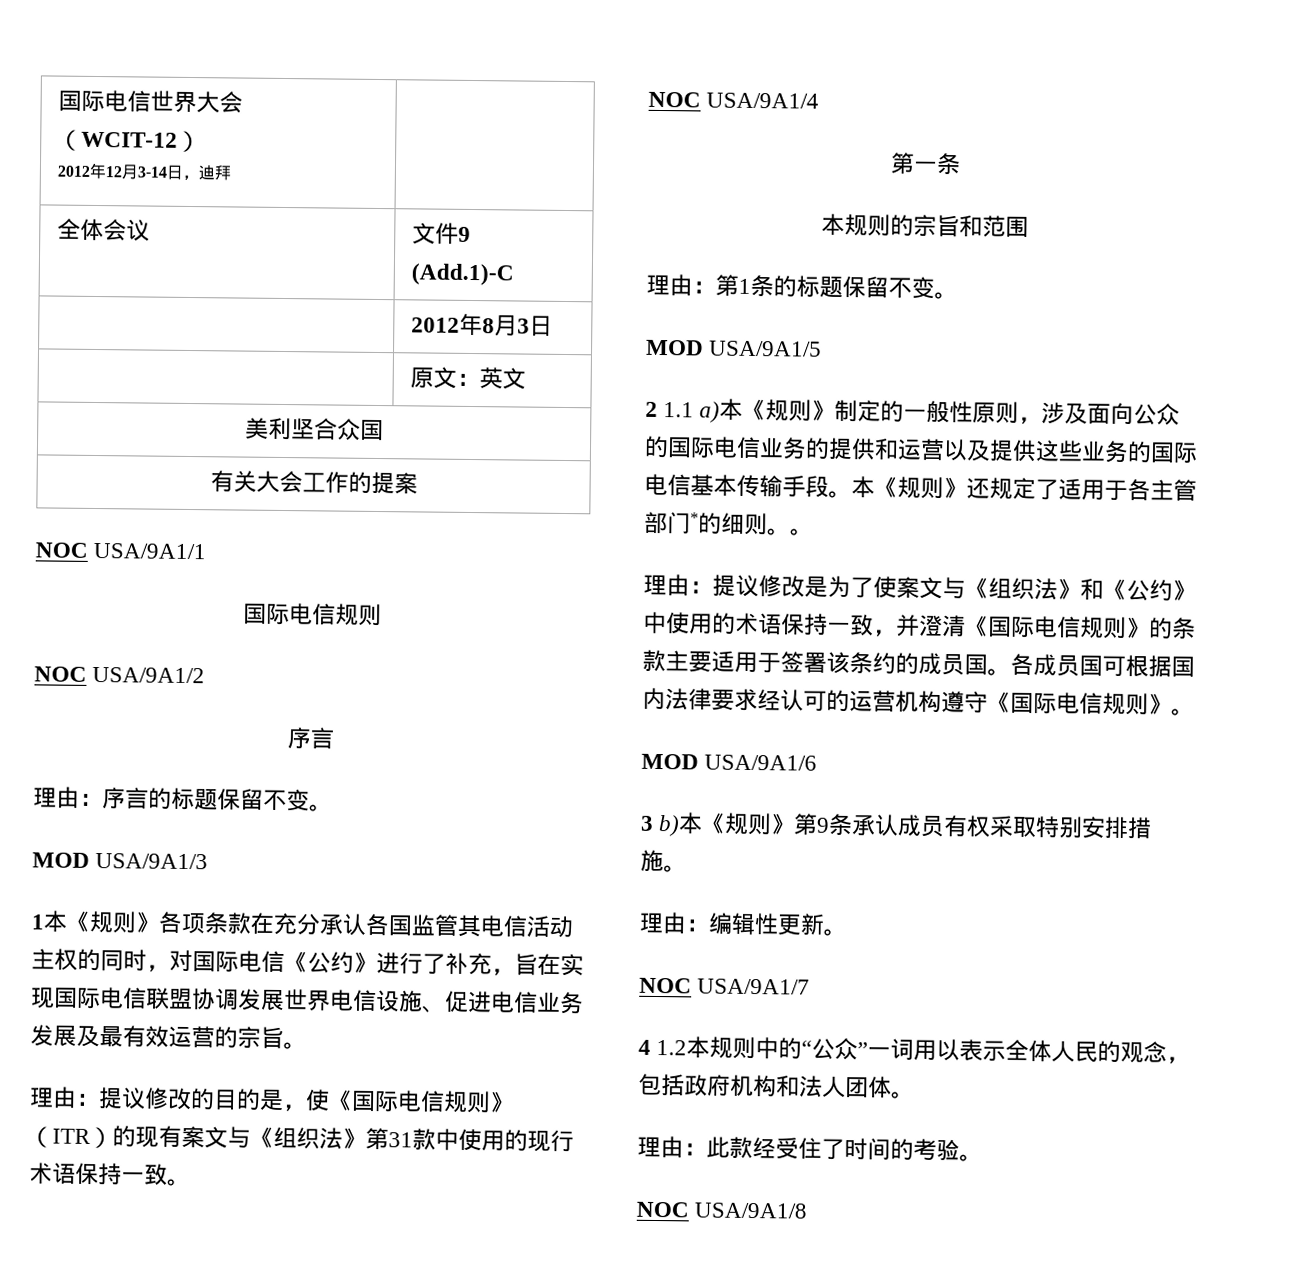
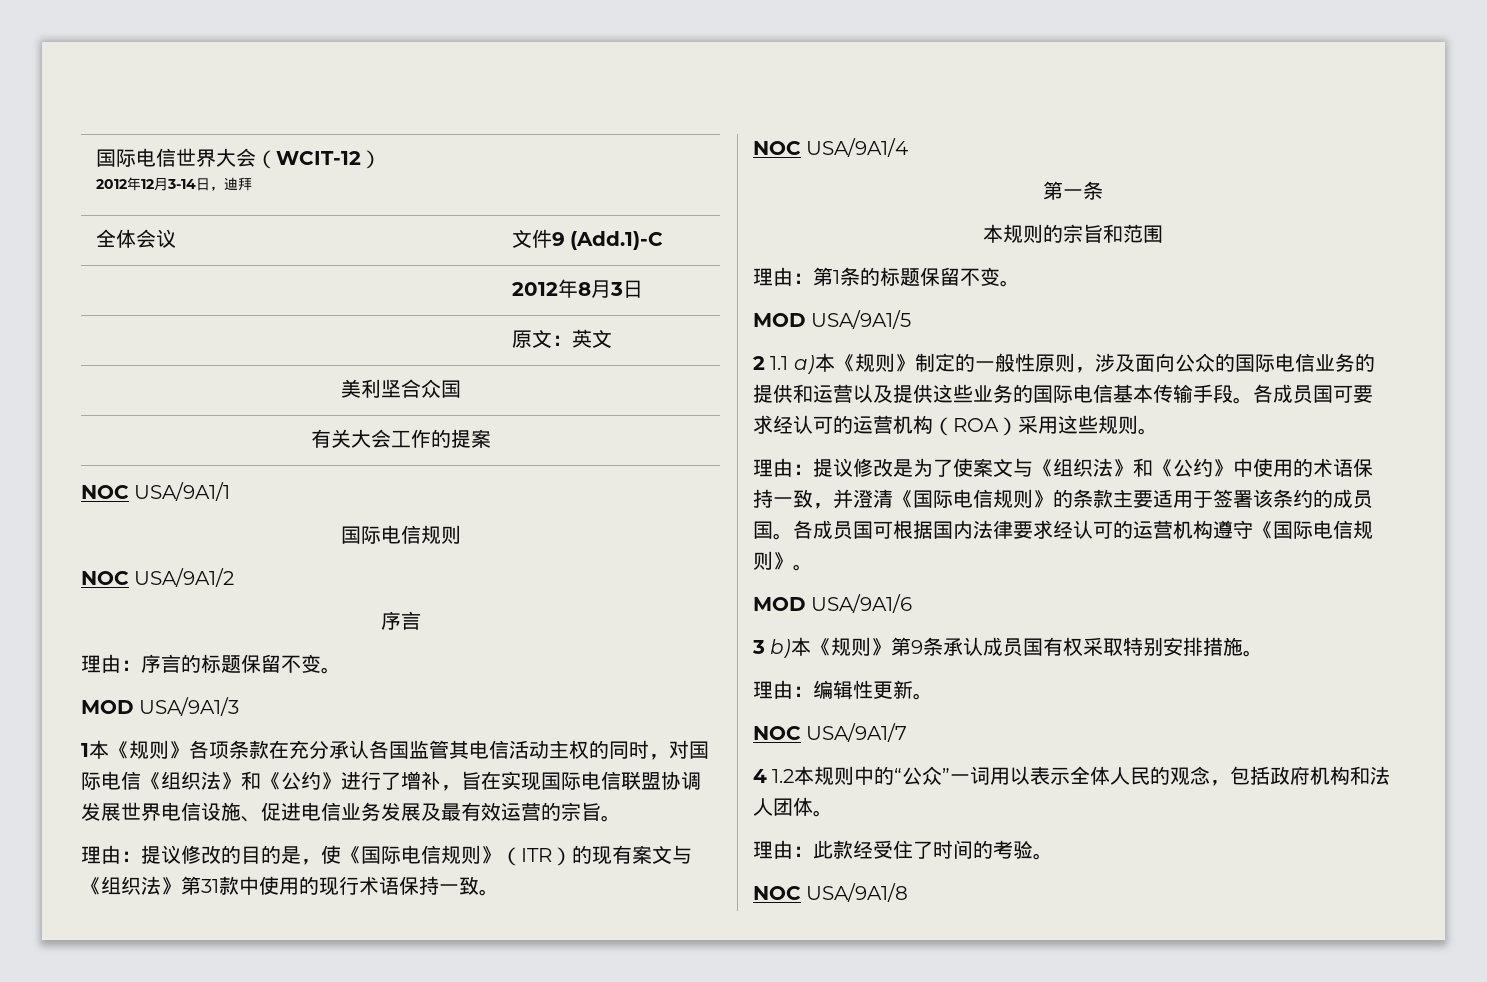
(308, 962) none -> [161,771,281,790] 组织法》和《
[445,952,492,976] 补充 -> [401,771,441,790] 增补
[851,476,1197,502] [644,511,791,536] 本《规则》还规定了适用于各主管部门*的细则。 -> [1253,384,1373,404] [753,415,1138,436] 各成员国可要求经认可的运营机构（ROA）采用这些规则
(946, 826) none -> [1023,638,1044,656] 国

